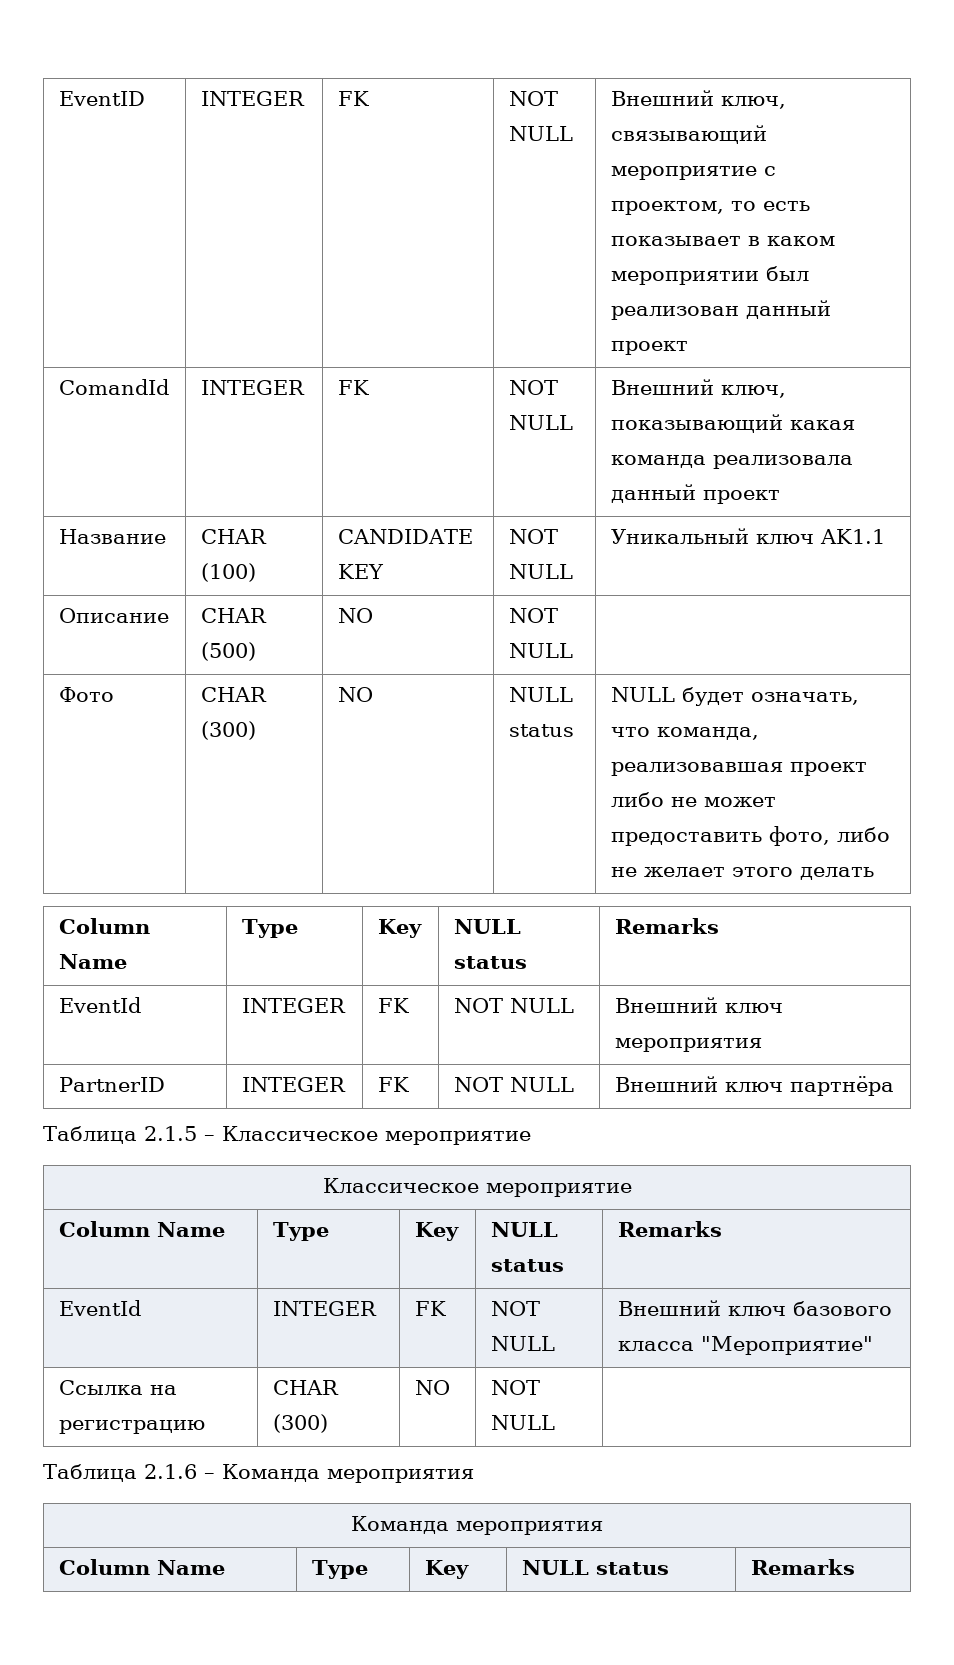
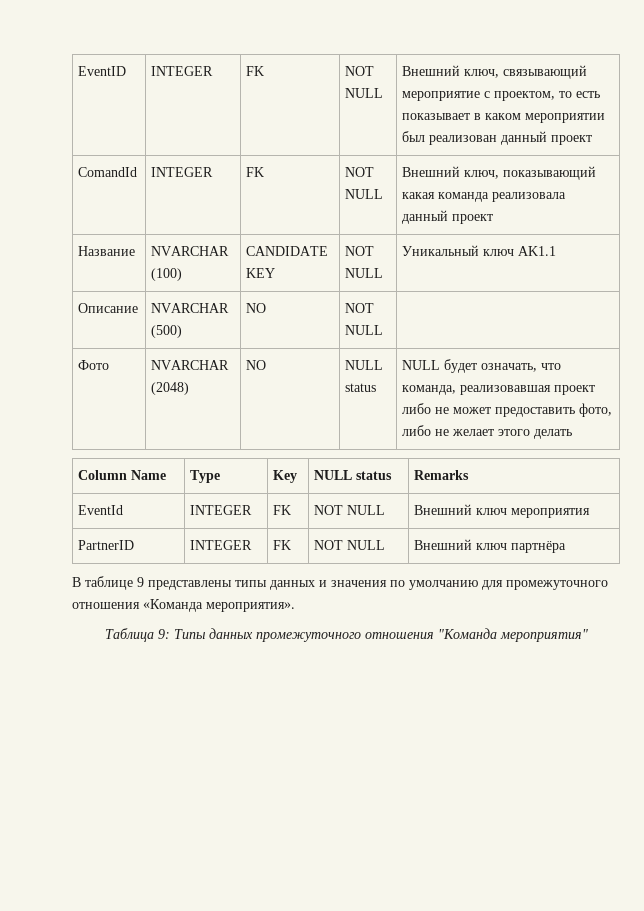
[200,529,267,544] CHAR -> [151,246,230,256] NVARCHAR
[200,608,267,623] CHAR -> [151,303,230,313] NVARCHAR
[200,687,267,702] [200,721,256,740] CHAR (300) -> [151,360,230,370] [151,382,190,395] NVARCHAR (2048)
[43,1126,531,1145] [322,1178,632,1197] [58,1221,225,1237] [272,1222,329,1241] [414,1222,459,1241] [490,1222,558,1237] [490,1259,564,1272] [617,1221,722,1237] [58,1300,141,1316] [272,1301,377,1316] [414,1301,446,1316] [490,1301,540,1316] [490,1336,555,1351] [617,1300,892,1316] [617,1336,873,1355] [58,1380,177,1395] [58,1420,205,1434] [272,1380,339,1395] [272,1414,328,1433] [414,1380,450,1395] [490,1380,540,1395] [490,1415,555,1430] [43,1464,474,1483] [351,1516,603,1535] [58,1559,225,1575] [311,1560,368,1579] [424,1560,469,1579] [521,1560,669,1575] [750,1559,855,1575] Таблица 2.1.5 – Классическое мероприятие // Классическое мероприятие // Column Name | Type | Key | NULL status | Remarks // EventId | INTEGER | FK | NOT NULL | Внешний ключ базового класса "Мероприятие" // Ссылка на регистрацию | CHAR (300) | NO | NOT NULL | // Таблица 2.1.6 – Команда мероприятия // Команда мероприятия // Column Name | Type | Key | NULL status | Remarks -> [72,576,608,590] [72,599,295,612] [104,628,588,642] В таблице 9 представлены типы данных и значения по умолчанию для промежуточного отношения «Команда мероприятия». // Таблица 9: Типы данных промежуточного отношения "Команда мероприятия"

